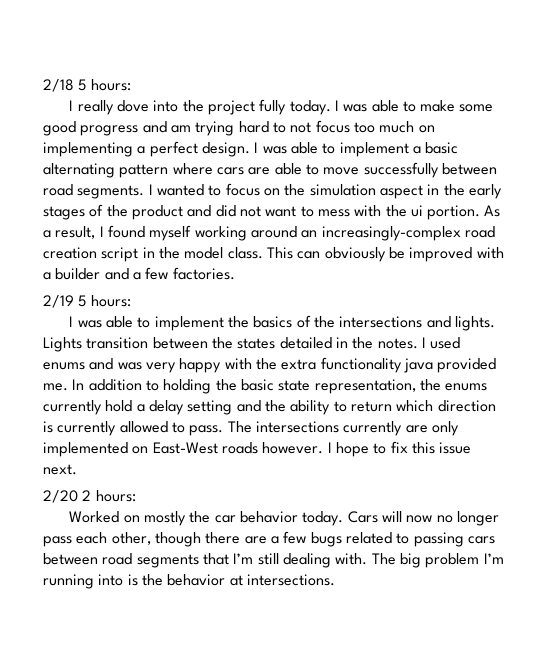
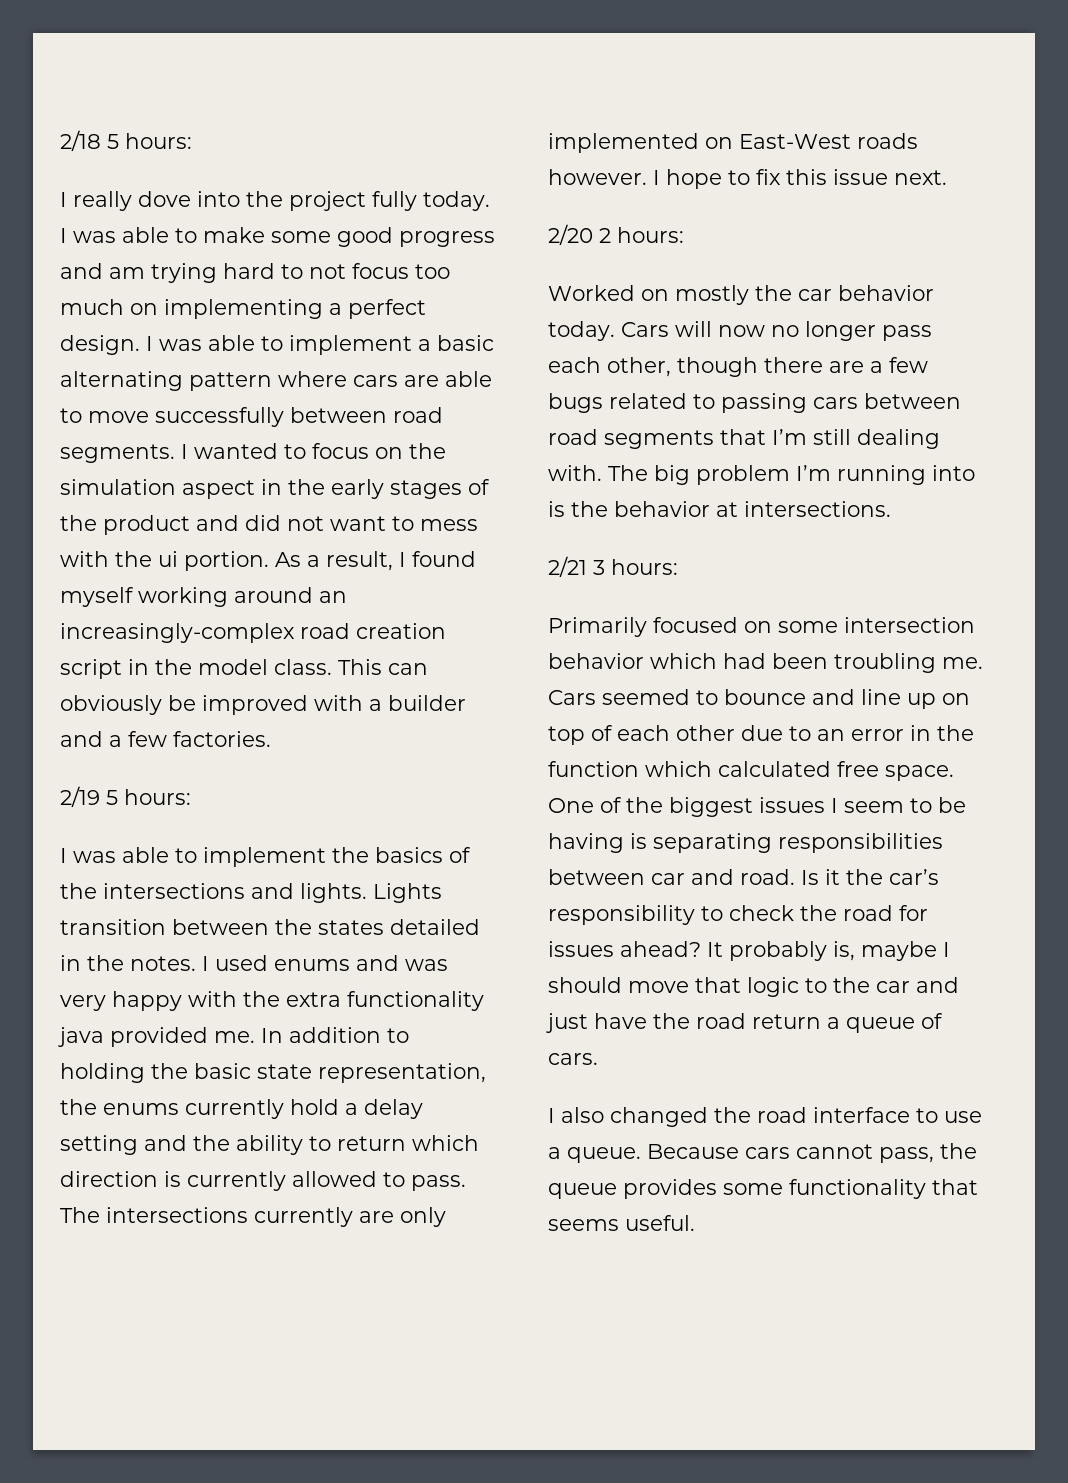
(335, 580) none -> [548,556,678,577] [548,617,975,637] [548,653,983,673] [548,689,970,709] [548,725,974,745] [548,761,954,781] [548,797,966,817] [548,833,943,853] [548,869,939,885] [548,905,928,925] [548,941,950,961] [548,977,959,997] [546,1013,943,1033] [548,1053,598,1065] [548,1107,982,1127] [548,1143,977,1163] [548,1179,978,1199] [548,1215,695,1231] // 2/21 3 hours: // Primarily focused on some intersection behavior which had been troubling me. Cars seemed to bounce and line up on top of each other due to an error in the function which calculated free space. One of the biggest issues I seem to be having is separating responsibilities between car and road. Is it the car’s responsibility to check the road for issues ahead? It probably is, maybe I should move that logic to the car and just have the road return a queue of cars. // I also changed the road interface to use a queue. Because cars cannot pass, the queue provides some functionality that seems useful.

